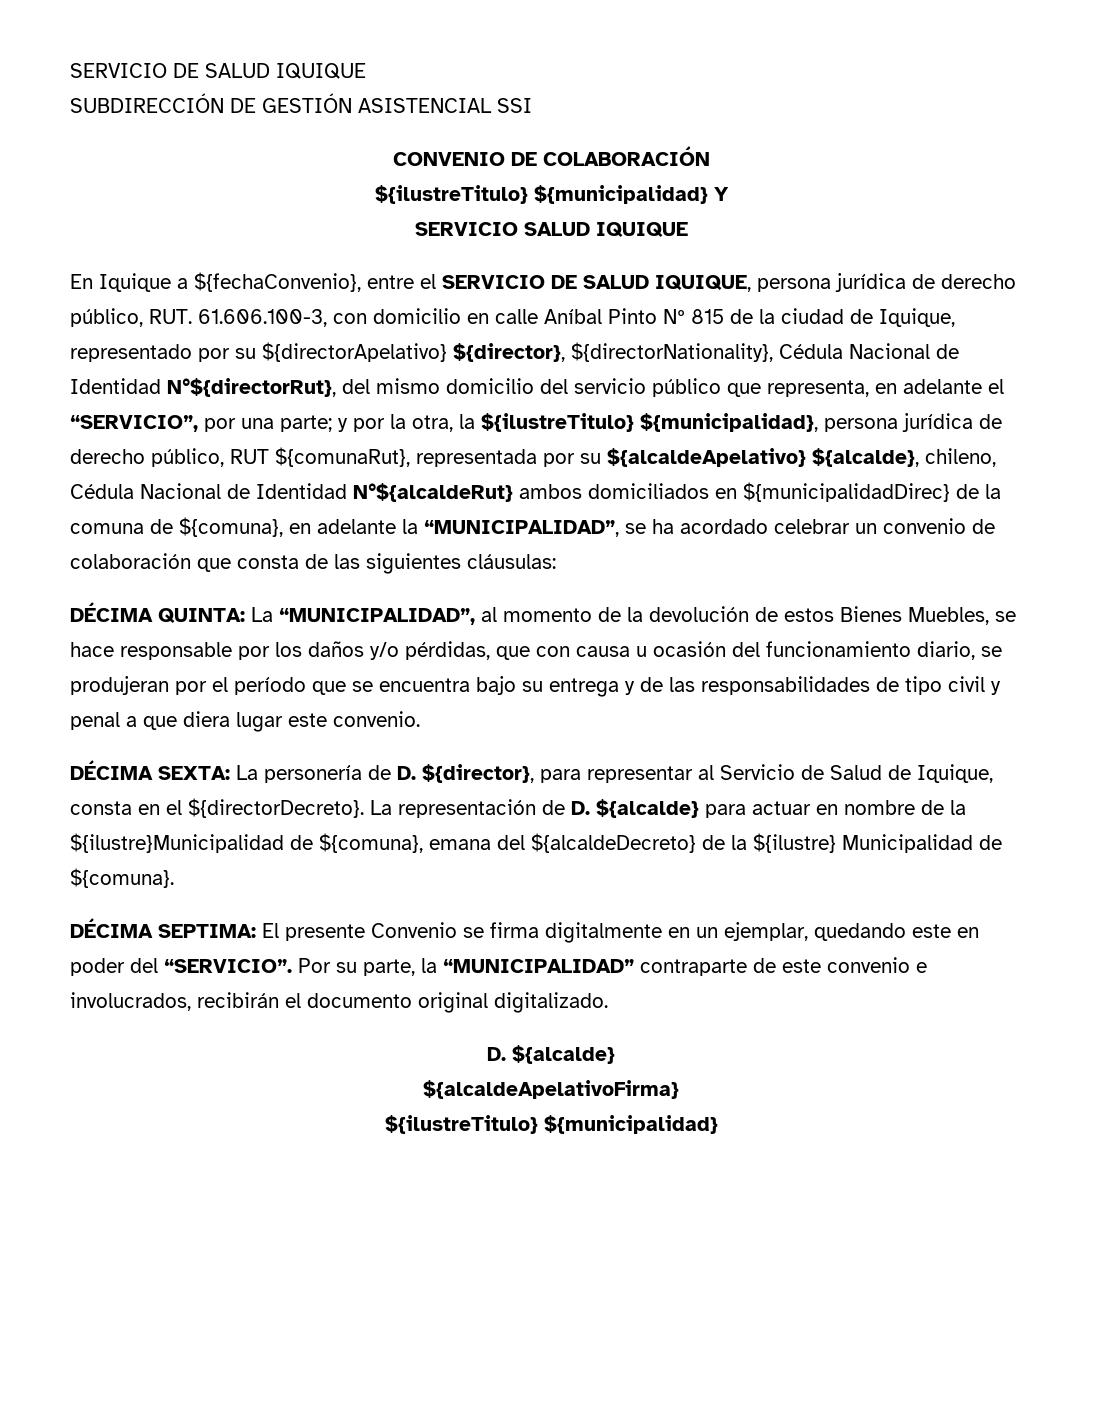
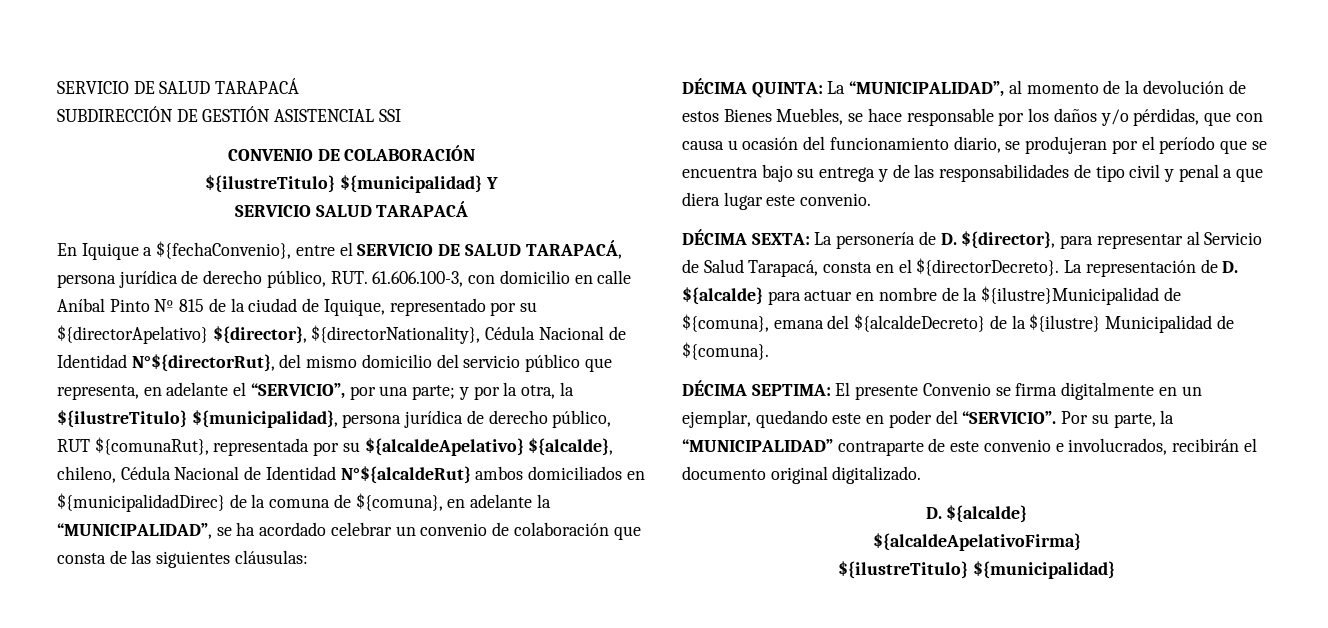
[70,63,366,79] SERVICIO DE SALUD IQUIQUE -> [57,78,300,94] SERVICIO DE SALUD TARAPACÁ
[595,222,688,237] IQUIQUE -> [376,201,469,217] TARAPACÁ
[655,275,751,292] IQUIQUE, -> [525,240,622,259] TARAPACÁ,
[888,764,993,783] de Iquique, -> [748,260,819,277] Tarapacá,

